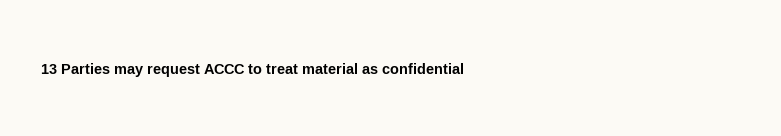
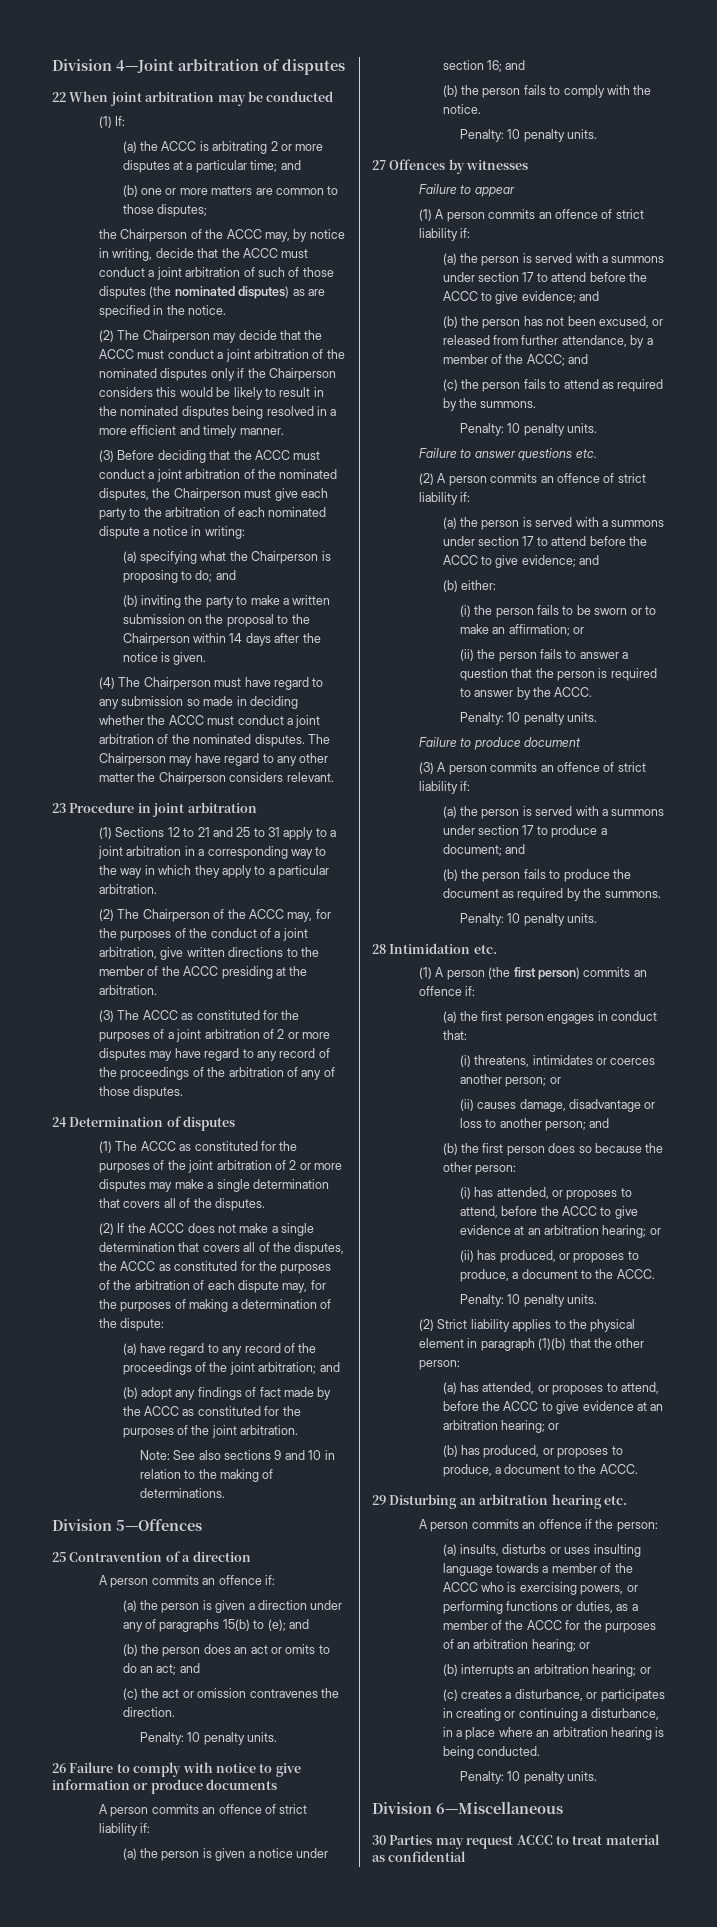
[41,64,57,74] 13 -> [52,59,345,75] [52,91,334,106] [99,116,126,128] [122,141,324,154] [122,160,301,173] [122,185,339,197] [122,204,208,217] [99,229,345,242] [99,248,309,261] [99,267,334,280] [99,286,325,299] [99,305,227,318] [99,330,323,343] [99,349,345,362] [99,368,336,381] [99,387,324,400] [99,406,337,419] [99,425,284,438] [99,450,321,463] [99,469,338,482] [99,488,328,501] [99,507,327,520] [99,526,245,539] [122,551,331,564] [122,570,236,583] [122,595,331,608] [122,614,310,627] [122,633,321,646] [122,652,207,665] [99,677,324,690] [99,696,298,709] [99,715,321,728] [99,734,330,747] [99,753,329,766] [99,772,334,785] [52,802,257,817] [99,827,337,840] [98,846,327,859] [99,865,330,878] [99,884,158,894] [99,909,331,922] [99,928,308,941] [99,947,319,960] [99,966,308,979] [99,985,158,995] [99,1010,300,1022] [99,1029,331,1042] [99,1048,330,1061] [99,1067,335,1080] [99,1086,184,1099] [52,1116,236,1131] [99,1141,298,1153] [99,1160,343,1173] [99,1179,329,1192] [99,1198,265,1211] [99,1223,315,1236] [99,1242,345,1255] [99,1261,332,1274] [99,1280,326,1293] [99,1299,332,1312] [99,1318,165,1331] [122,1343,317,1356] [122,1362,340,1375] [122,1387,332,1400] [122,1406,301,1416] [122,1425,299,1438] [139,1450,335,1460] [139,1469,274,1482] [139,1488,225,1498] [52,1519,202,1531] [52,1551,251,1562] [99,1575,275,1588] [122,1600,343,1613] [122,1619,309,1632] [122,1644,330,1657] [122,1663,200,1675] [122,1688,339,1700] [122,1707,175,1717] [139,1732,278,1745] [52,1762,301,1777] [52,1779,278,1794] [99,1804,308,1817] [99,1823,151,1836] [122,1848,329,1861] [442,60,526,72] [442,85,652,98] [442,104,481,114] [459,129,598,142] [372,159,529,174] [419,184,515,197] [419,209,644,222] [419,228,471,241] [442,253,665,266] [442,272,647,282] [442,291,600,304] [442,316,664,329] [442,335,653,348] [442,354,589,366] [442,379,664,392] [442,398,537,411] [459,423,598,436] [419,448,597,461] [419,473,646,486] [419,492,471,505] [442,517,665,530] [442,536,647,546] [442,555,600,568] [442,580,497,592] [459,605,656,618] [459,624,585,636] [459,649,629,662] [459,668,657,681] [459,687,593,700] [459,712,598,725] [419,737,582,750] [419,762,646,775] [419,781,471,794] [442,806,665,819] [442,825,607,838] [442,844,526,856] [442,869,631,882] [442,888,661,901] [459,913,598,926] [372,943,497,954] [419,967,647,980] [419,986,476,996] [442,1011,657,1024] [442,1030,467,1040] [459,1055,656,1067] [459,1074,561,1087] [459,1099,656,1112] [459,1118,610,1131] [442,1143,664,1156] [442,1162,517,1175] [459,1187,632,1200] [459,1206,638,1219] [459,1225,661,1238] [459,1250,639,1263] [459,1269,655,1282] [459,1294,598,1307] [419,1319,636,1332] [419,1338,645,1351] [419,1360,461,1370] [442,1382,659,1395] [442,1401,664,1414] [442,1420,560,1433] [442,1445,623,1458] [442,1464,638,1477] [372,1494,627,1509] [419,1519,658,1532] [442,1544,641,1557] [442,1563,633,1576] [442,1582,638,1595] [442,1601,638,1614] [442,1620,656,1633] [442,1639,591,1652] [442,1664,651,1677] [442,1689,665,1702] [442,1708,659,1721] [442,1727,665,1740] [442,1746,541,1759] [459,1771,598,1784] [372,1802,563,1814] [372,1835,386,1845] Division 4—Joint arbitration of disputes // 22 When joint arbitration may be conducted // (1) If: // (a) the ACCC is arbitrating 2 or more disputes at a particular time; and // (b) one or more matters are common to those disputes; // the Chairperson of the ACCC may, by notice in writing, decide that the ACCC must conduct a joint arbitration of such of those disputes (the nominated disputes) as are specified in the notice. // (2) The Chairperson may decide that the ACCC must conduct a joint arbitration of the nominated disputes only if the Chairperson considers this would be likely to result in the nominated disputes being resolved in a more efficient and timely manner. // (3) Before deciding that the ACCC must conduct a joint arbitration of the nominated disputes, the Chairperson must give each party to the arbitration of each nominated dispute a notice in writing: // (a) specifying what the Chairperson is proposing to do; and // (b) inviting the party to make a written submission on the proposal to the Chairperson within 14 days after the notice is given. // (4) The Chairperson must have regard to any submission so made in deciding whether the ACCC must conduct a joint arbitration of the nominated disputes. The Chairperson may have regard to any other matter the Chairperson considers relevant. // 23 Procedure in joint arbitration // (1) Sections 12 to 21 and 25 to 31 apply to a joint arbitration in a corresponding way to the way in which they apply to a particular arbitration. // (2) The Chairperson of the ACCC may, for the purposes of the conduct of a joint arbitration, give written directions to the member of the ACCC presiding at the arbitration. // (3) The ACCC as constituted for the purposes of a joint arbitration of 2 or more disputes may have regard to any record of the proceedings of the arbitration of any of those disputes. // 24 Determination of disputes // (1) The ACCC as constituted for the purposes of the joint arbitration of 2 or more disputes may make a single determination that covers all of the disputes. // (2) If the ACCC does not make a single determination that covers all of the disputes, the ACCC as constituted for the purposes of the arbitration of each dispute may, for the purposes of making a determination of the dispute: // (a) have regard to any record of the proceedings of the joint arbitration; and // (b) adopt any findings of fact made by the ACCC as constituted for the purposes of the joint arbitration. // Note: See also sections 9 and 10 in relation to the making of determinations. // Division 5—Offences // 25 Contravention of a direction // A person commits an offence if: // (a) the person is given a direction under any of paragraphs 15(b) to (e); and // (b) the person does an act or omits to do an act; and // (c) the act or omission contravenes the direction. // Penalty: 10 penalty units. // 26 Failure to comply with notice to give information or produce documents // A person commits an offence of strict liability if: // (a) the person is given a notice under section 16; and // (b) the person fails to comply with the notice. // Penalty: 10 penalty units. // 27 Offences by witnesses // Failure to appear // (1) A person commits an offence of strict liability if: // (a) the person is served with a summons under section 17 to attend before the ACCC to give evidence; and // (b) the person has not been excused, or released from further attendance, by a member of the ACCC; and // (c) the person fails to attend as required by the summons. // Penalty: 10 penalty units. // Failure to answer questions etc. // (2) A person commits an offence of strict liability if: // (a) the person is served with a summons under section 17 to attend before the ACCC to give evidence; and // (b) either: // (i) the person fails to be sworn or to make an affirmation; or // (ii) the person fails to answer a question that the person is required to answer by the ACCC. // Penalty: 10 penalty units. // Failure to produce document // (3) A person commits an offence of strict liability if: // (a) the person is served with a summons under section 17 to produce a document; and // (b) the person fails to produce the document as required by the summons. // Penalty: 10 penalty units. // 28 Intimidation etc. // (1) A person (the first person) commits an offence if: // (a) the first person engages in conduct that: // (i) threatens, intimidates or coerces another person; or // (ii) causes damage, disadvantage or loss to another person; and // (b) the first person does so because the other person: // (i) has attended, or proposes to attend, before the ACCC to give evidence at an arbitration hearing; or // (ii) has produced, or proposes to produce, a document to the ACCC. // Penalty: 10 penalty units. // (2) Strict liability applies to the physical element in paragraph (1)(b) that the other person: // (a) has attended, or proposes to attend, before the ACCC to give evidence at an arbitration hearing; or // (b) has produced, or proposes to produce, a document to the ACCC. // 29 Disturbing an arbitration hearing etc. // A person commits an offence if the person: // (a) insults, disturbs or uses insulting language towards a member of the ACCC who is exercising powers, or performing functions or duties, as a member of the ACCC for the purposes of an arbitration hearing; or // (b) interrupts an arbitration hearing; or // (c) creates a disturbance, or participates in creating or continuing a disturbance, in a place where an arbitration hearing is being conducted. // Penalty: 10 penalty units. // Division 6—Miscellaneous // 30

